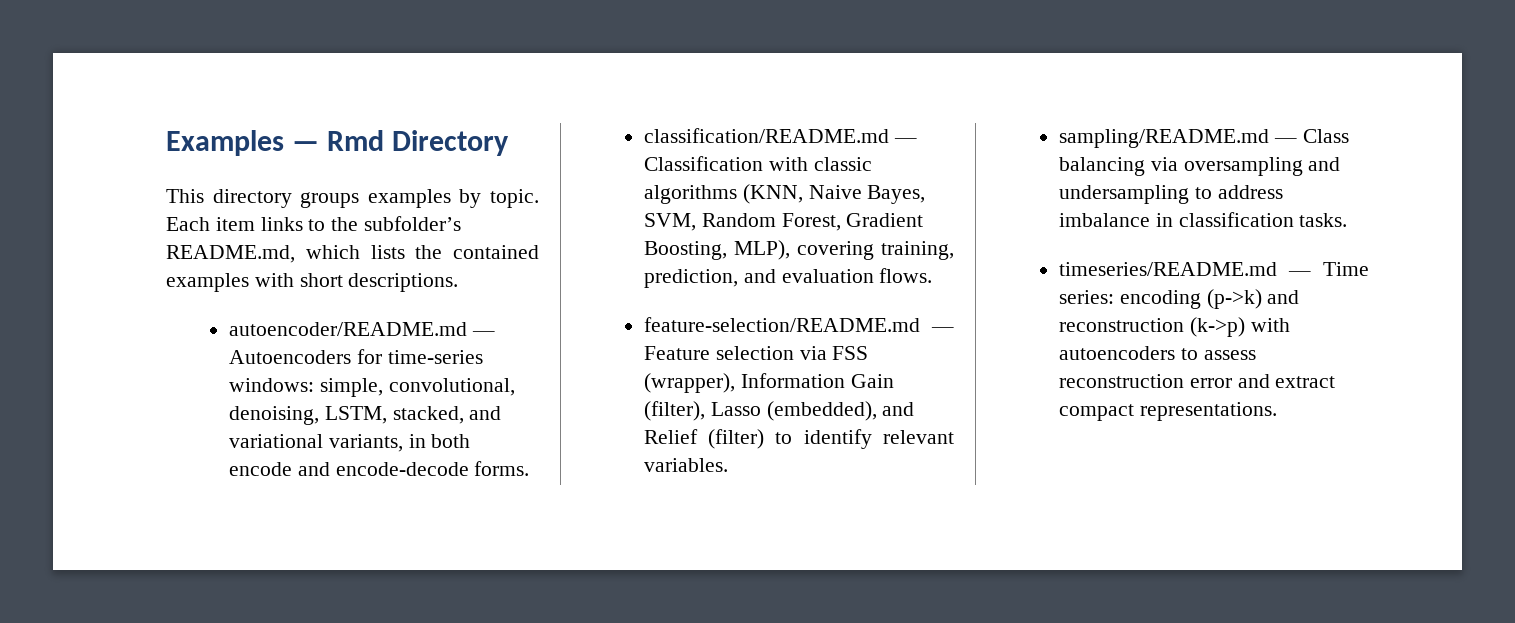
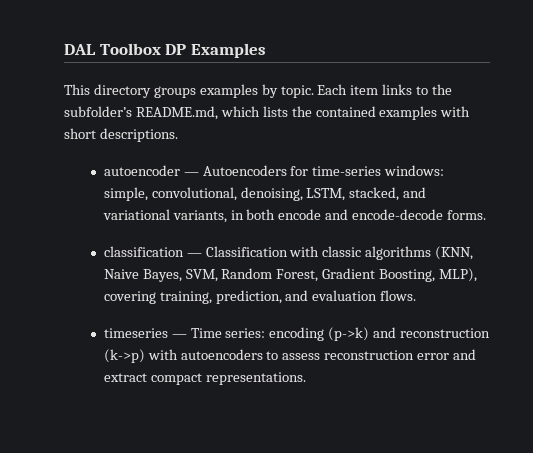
[166,130,510,156] Examples — Rmd Directory -> [64,43,266,58] DAL Toolbox DP Examples
[228,322,467,336] autoencoder/README.md -> [103,165,180,176] autoencoder
[643,128,889,143] classification/README.md -> [103,246,184,257] classification
[643,317,954,332] [643,346,869,360] [643,373,894,393] [643,401,915,421] [643,429,954,449] [643,458,728,472] [1058,129,1349,148] [1058,157,1341,176] [1058,185,1283,204] [1058,212,1348,227] [1058,262,1277,276] feature-selection/README.md — Feature selection via FSS (wrapper), Information Gain (filter), Lasso (embedded), and Relief (filter) to identify relevant variables. // sampling/README.md — Class balancing via oversampling and undersampling to address imbalance in classification tasks. // timeseries/README.md -> [103,328,168,338] timeseries

